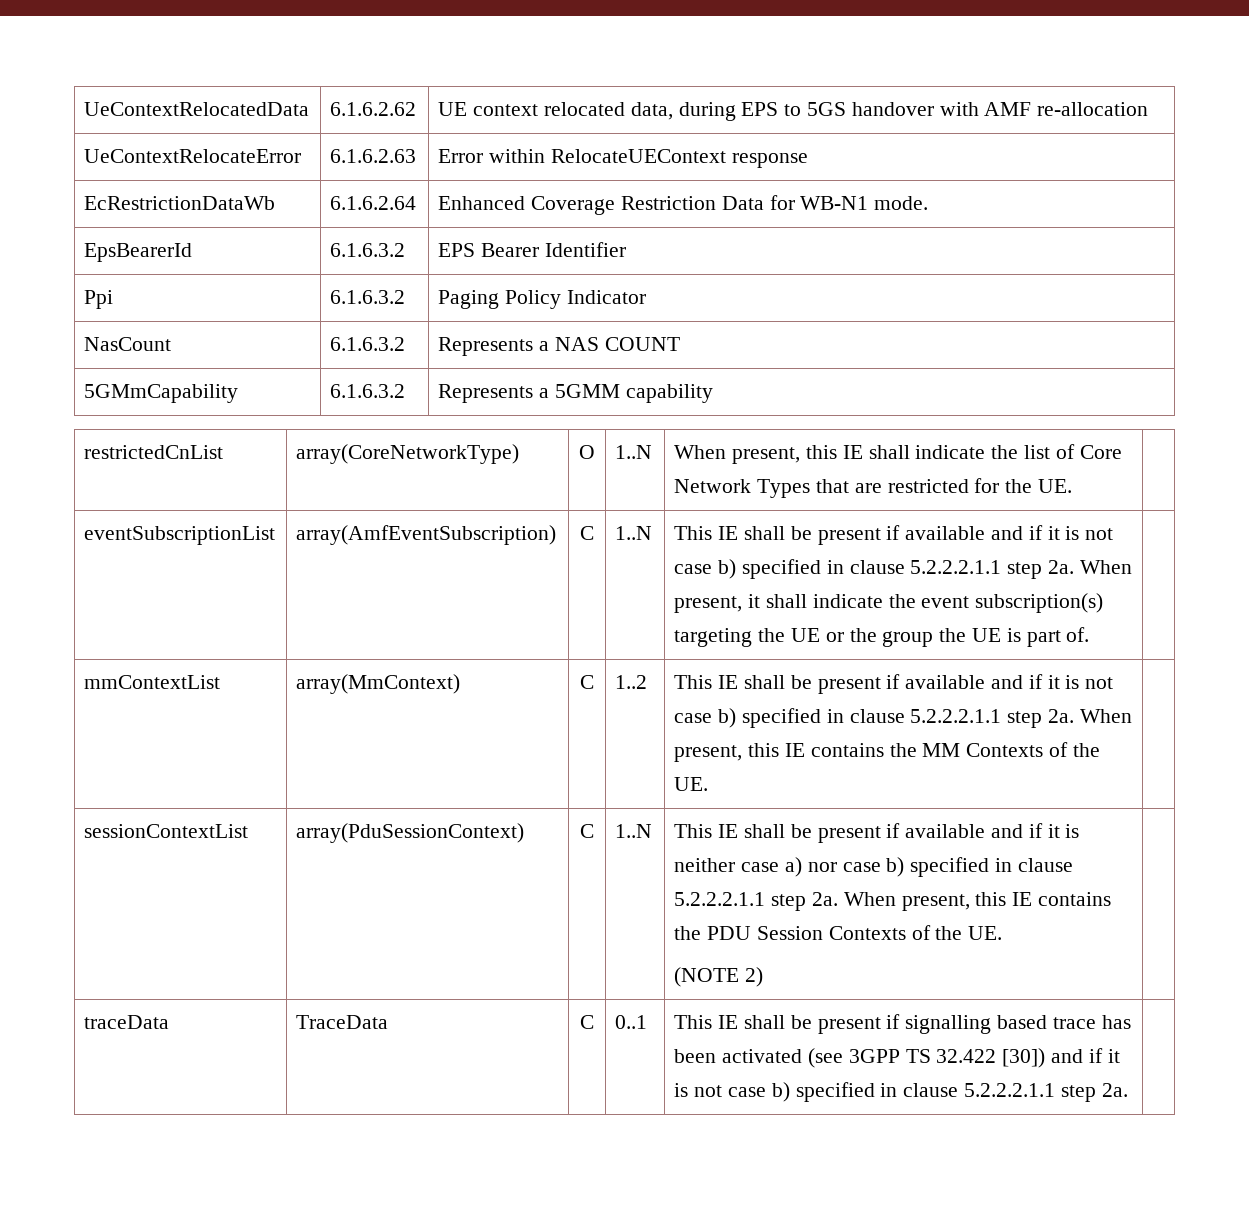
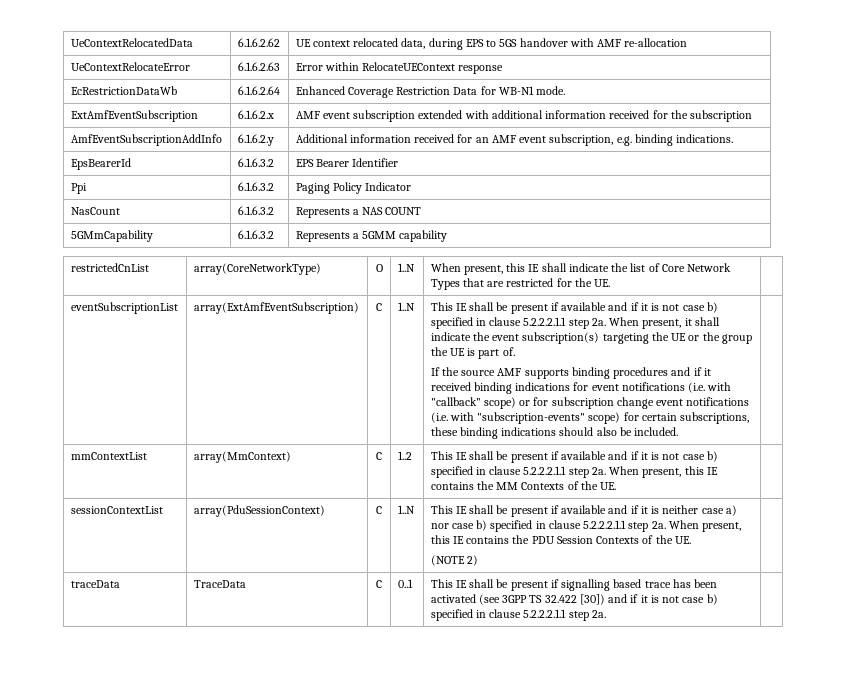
(929, 203) none -> [70,110,198,122] [237,110,274,119] [295,110,753,122] [70,134,222,146] [237,134,274,146] [295,134,734,146] // ExtAmfEventSubscription | 6.1.6.2.x | AMF event subscription extended with additional information received for the subscription // AmfEventSubscriptionAddInfo | 6.1.6.2.y | Additional information received for an AMF event subscription, e.g. binding indications.
[296,525,557,545] array(AmfEventSubscription) -> [193,302,359,314] array(ExtAmfEventSubscription)
(1090, 634) none -> [430,367,711,379] [430,382,732,394] [430,397,750,409] [430,412,750,424] [430,427,679,439] // If the source AMF supports binding procedures and if it received binding indications for event notifications (i.e. with "callback" scope) or for subscription change event notifications (i.e. with "subscription-events" scope) for certain subscriptions, these binding indications should also be included.

